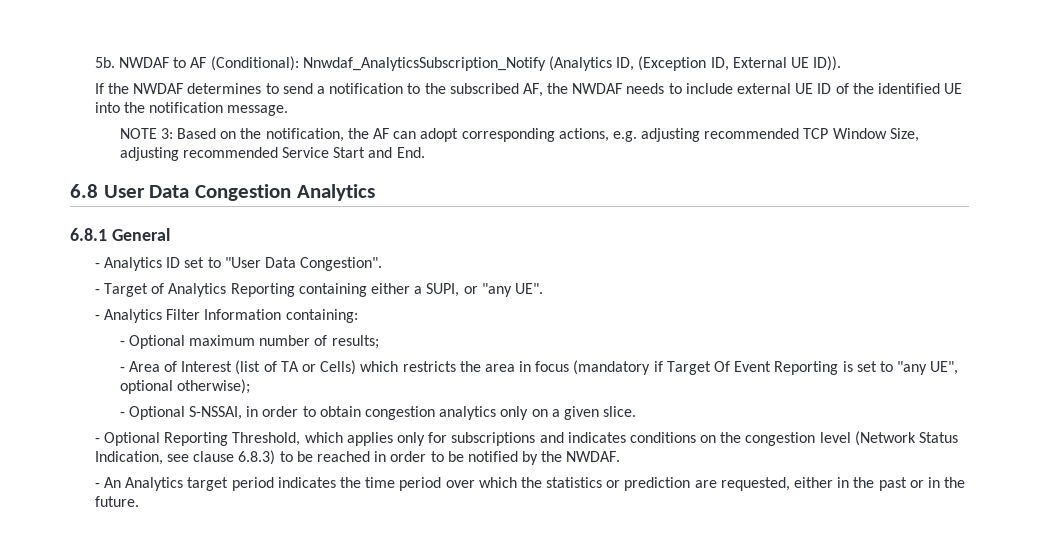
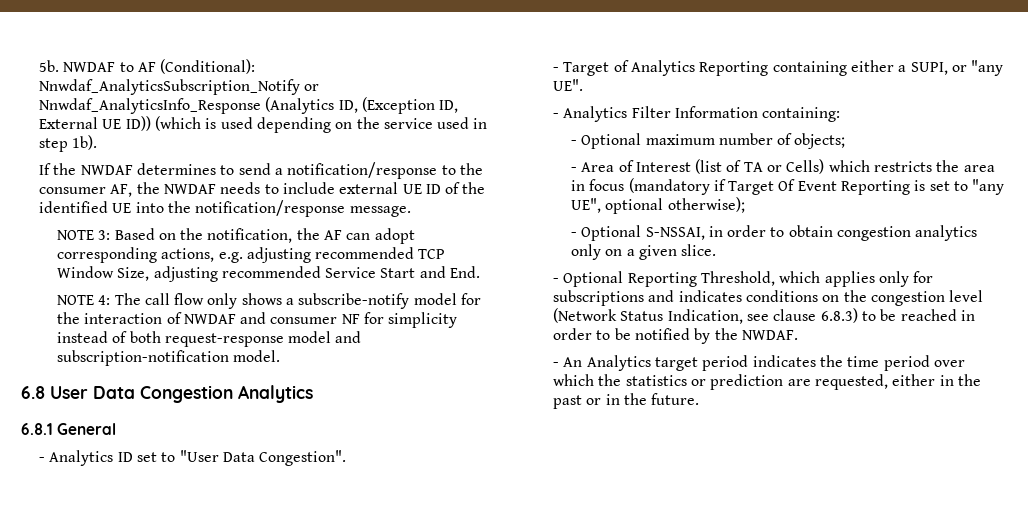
(546, 64) none -> [304,84,320,91] [38,98,261,114] or Nnwdaf_AnalyticsInfo_Response
[813,56,842,71] ID)). -> [125,116,488,133] [38,135,98,152] ID)) (which is used depending on the service used in step 1b).
[329,83,404,94] notification -> [287,162,438,179] notification/response
[449,83,519,94] subscribed -> [38,187,106,194] consumer
[149,102,224,113] notification -> [195,200,346,217] notification/response
(425, 152) none -> [56,293,482,309] [56,312,458,328] [56,331,362,347] [56,350,281,366] // NOTE 4: The call flow only shows a subscribe-notify model for the interaction of NWDAF and consumer NF for simplicity instead of both request-response model and subscription-notification model.
[331,335,379,349] results; -> [794,133,846,149] objects;

